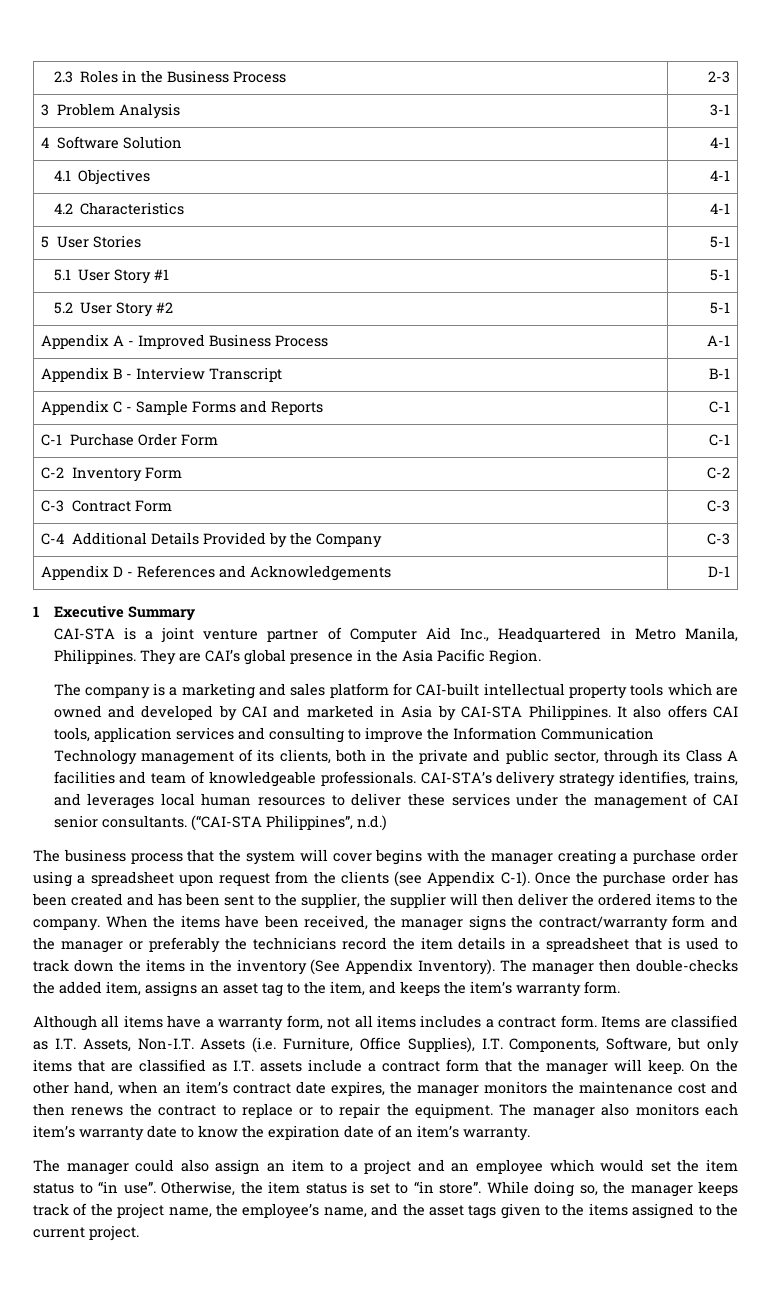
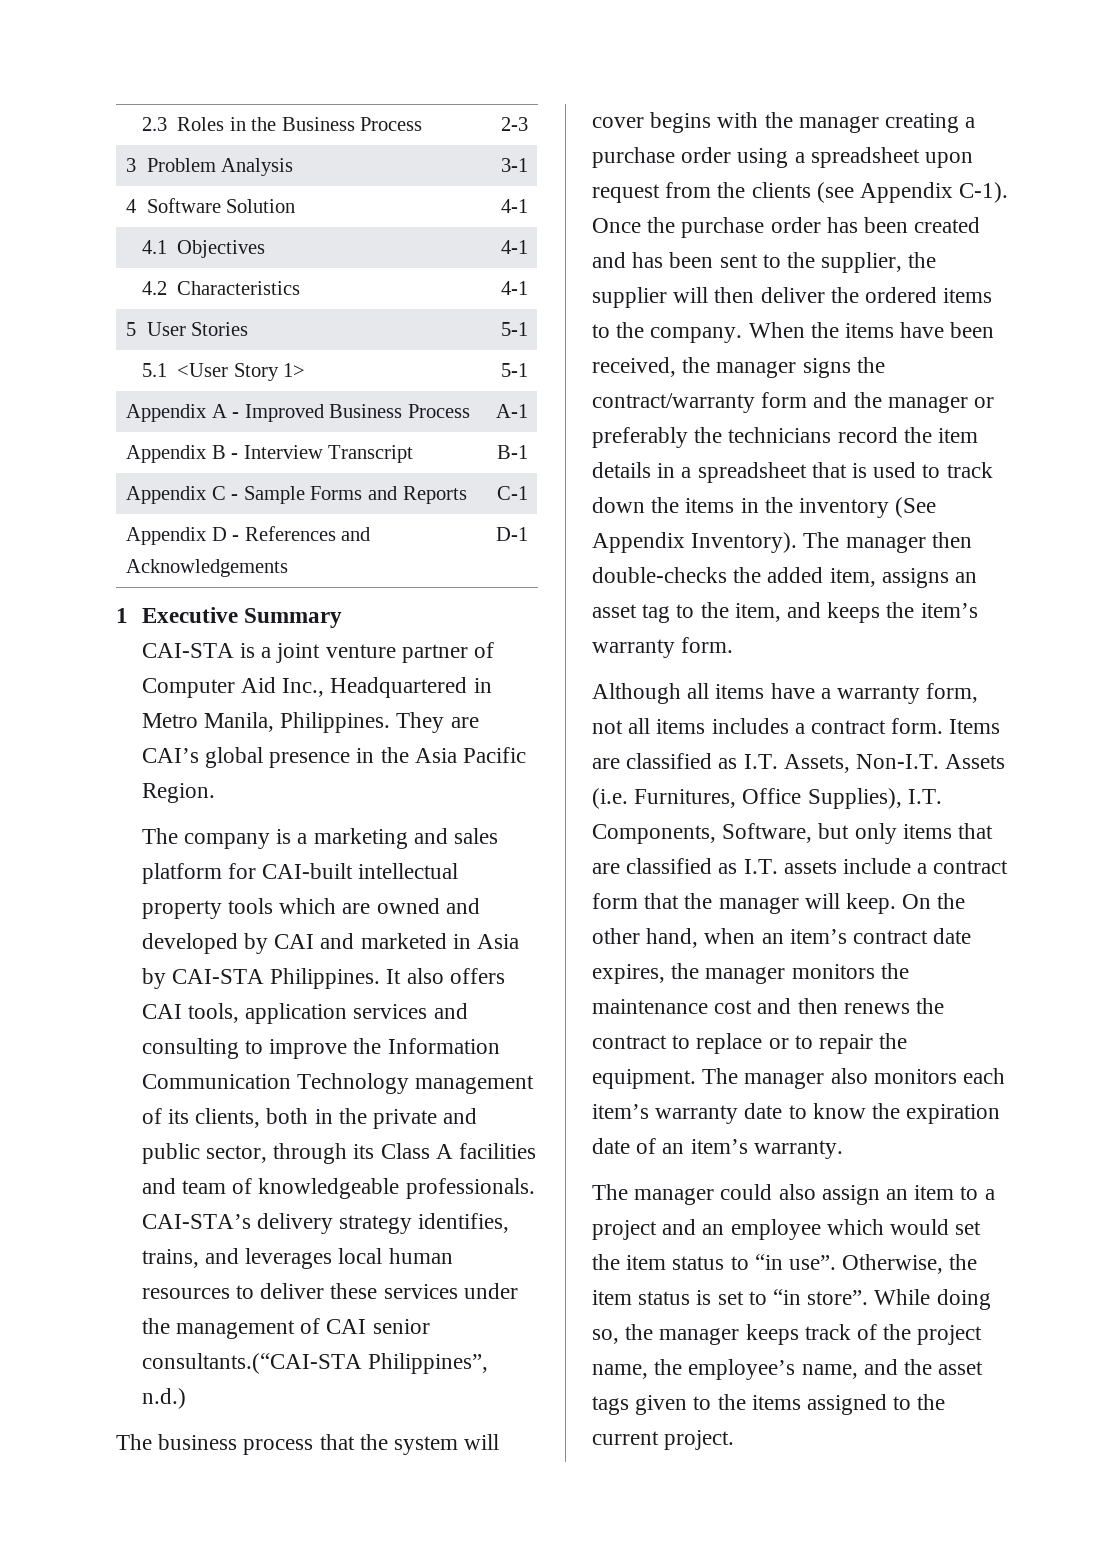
[77,269,169,284] [709,269,730,281] [53,302,173,317] User Story #1 | 5-1 // 5.2 User Story #2 -> [177,363,306,381] <User Story 1>
[41,433,218,446] [708,434,730,446] [41,467,182,482] [706,467,730,479] [41,500,172,512] [706,500,730,512] [41,532,382,548] [706,533,730,545] // C-1 Purchase Order Form | C-1 // C-2 Inventory Form | C-2 // C-3 Contract Form | C-3 // C-4 Additional Details Provided by the Company | C-3 -> (528, 493) none
[101,815,262,831] consultants. (“CAI-STA -> [141,1353,362,1374] consultants.(“CAI-STA
[283,1037,354,1052] Furniture, -> [634,789,737,808] Furnitures,

